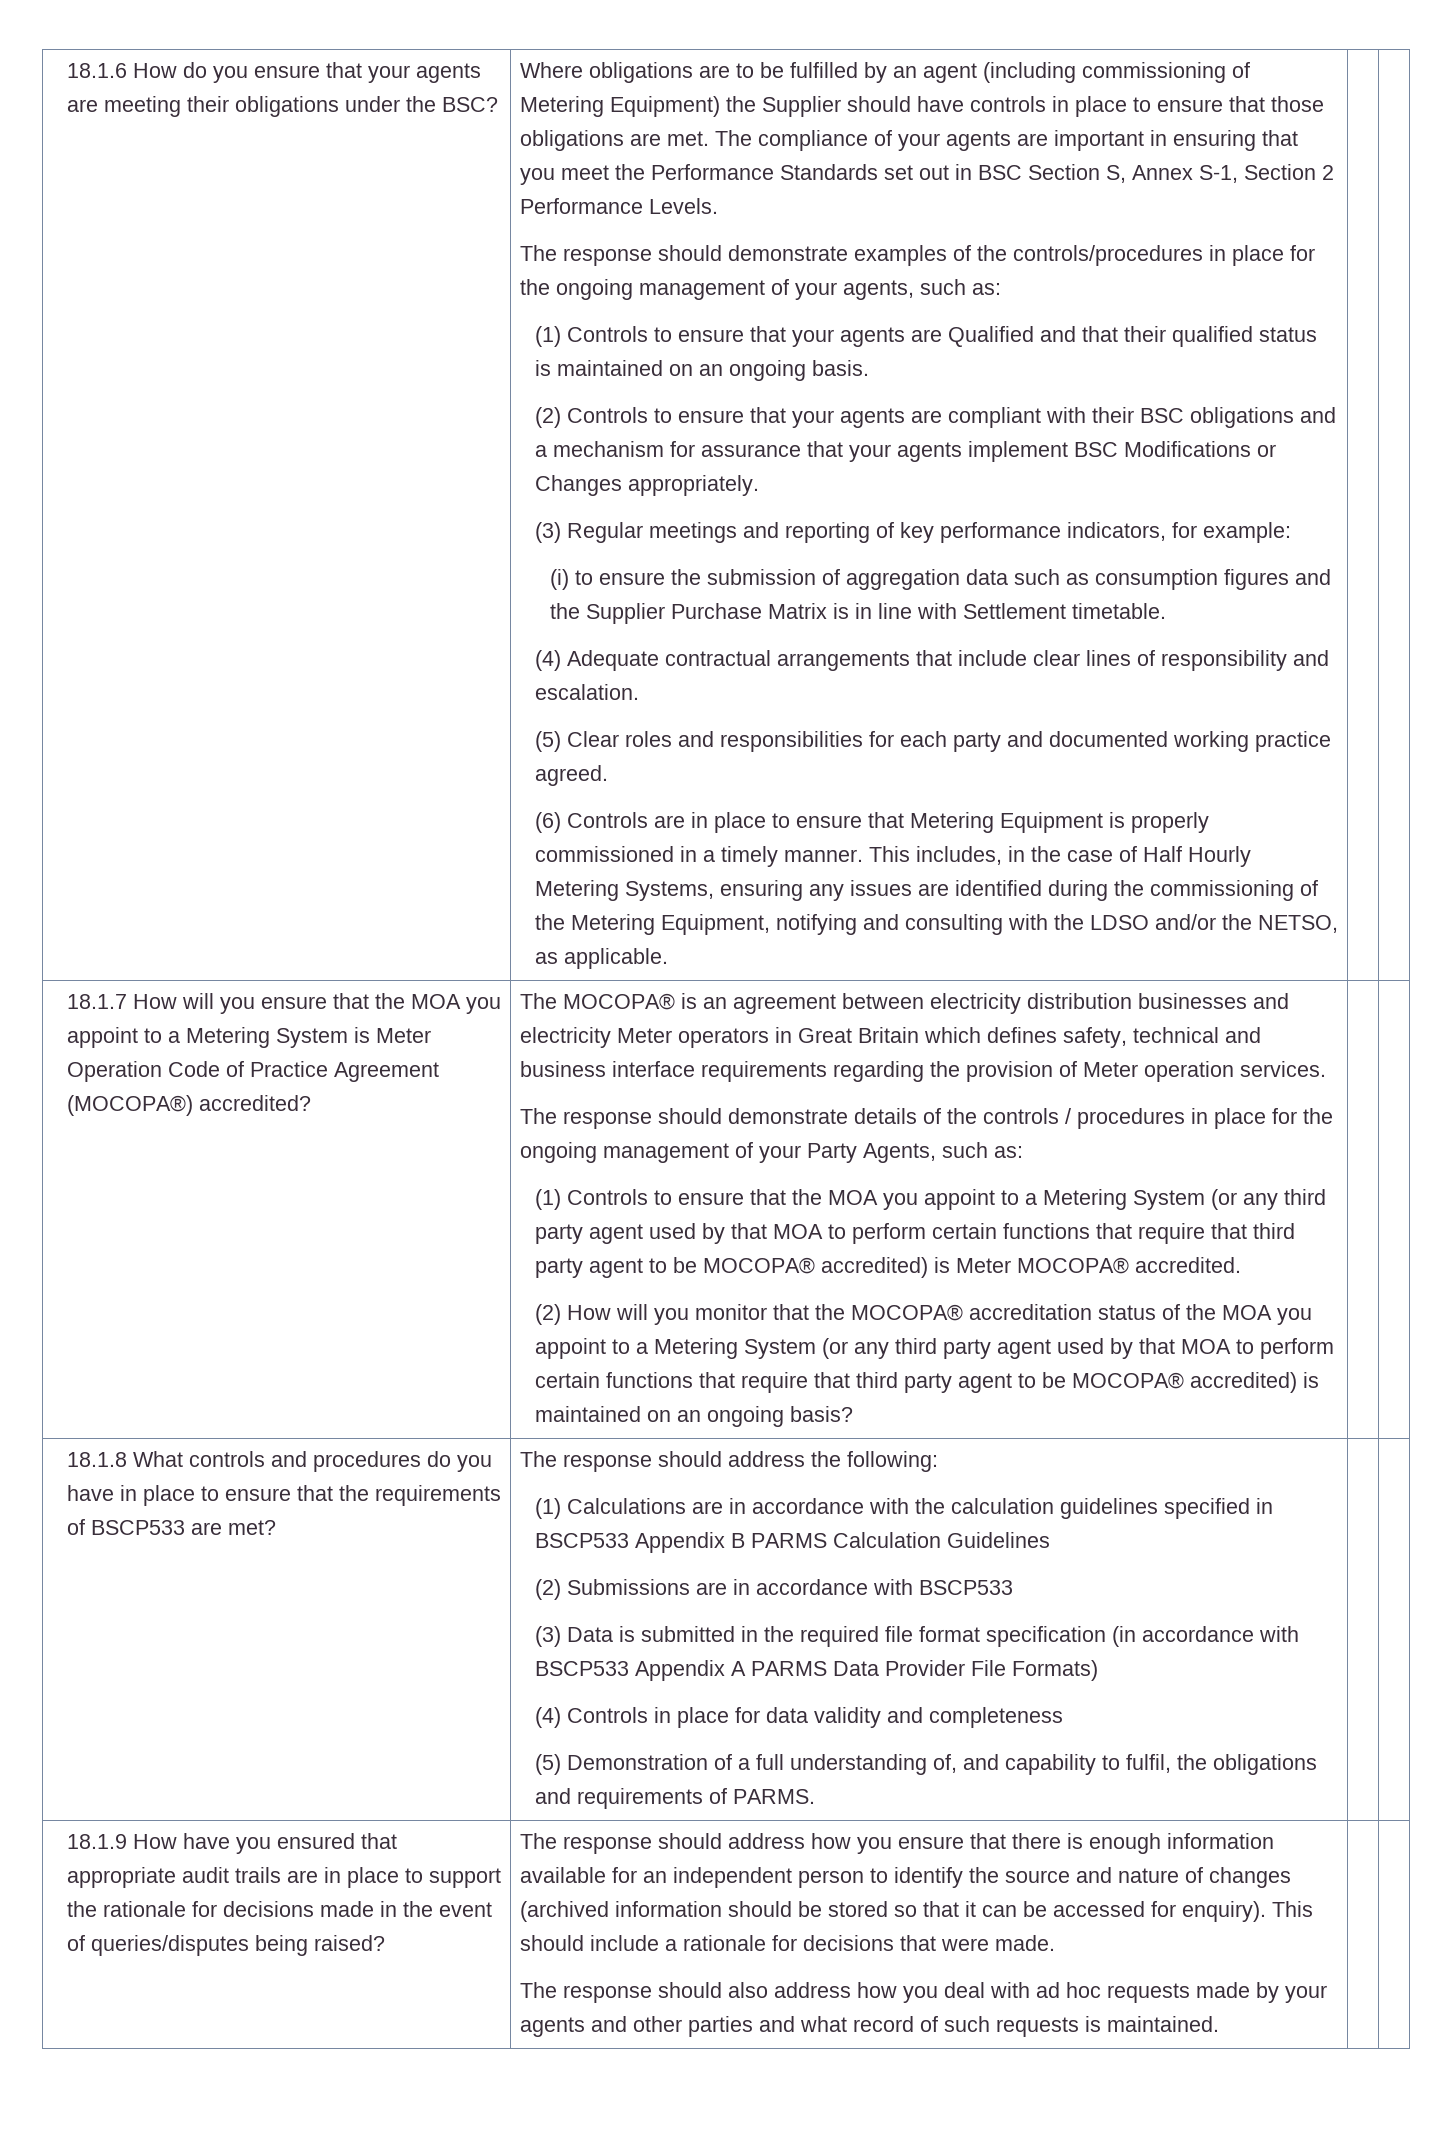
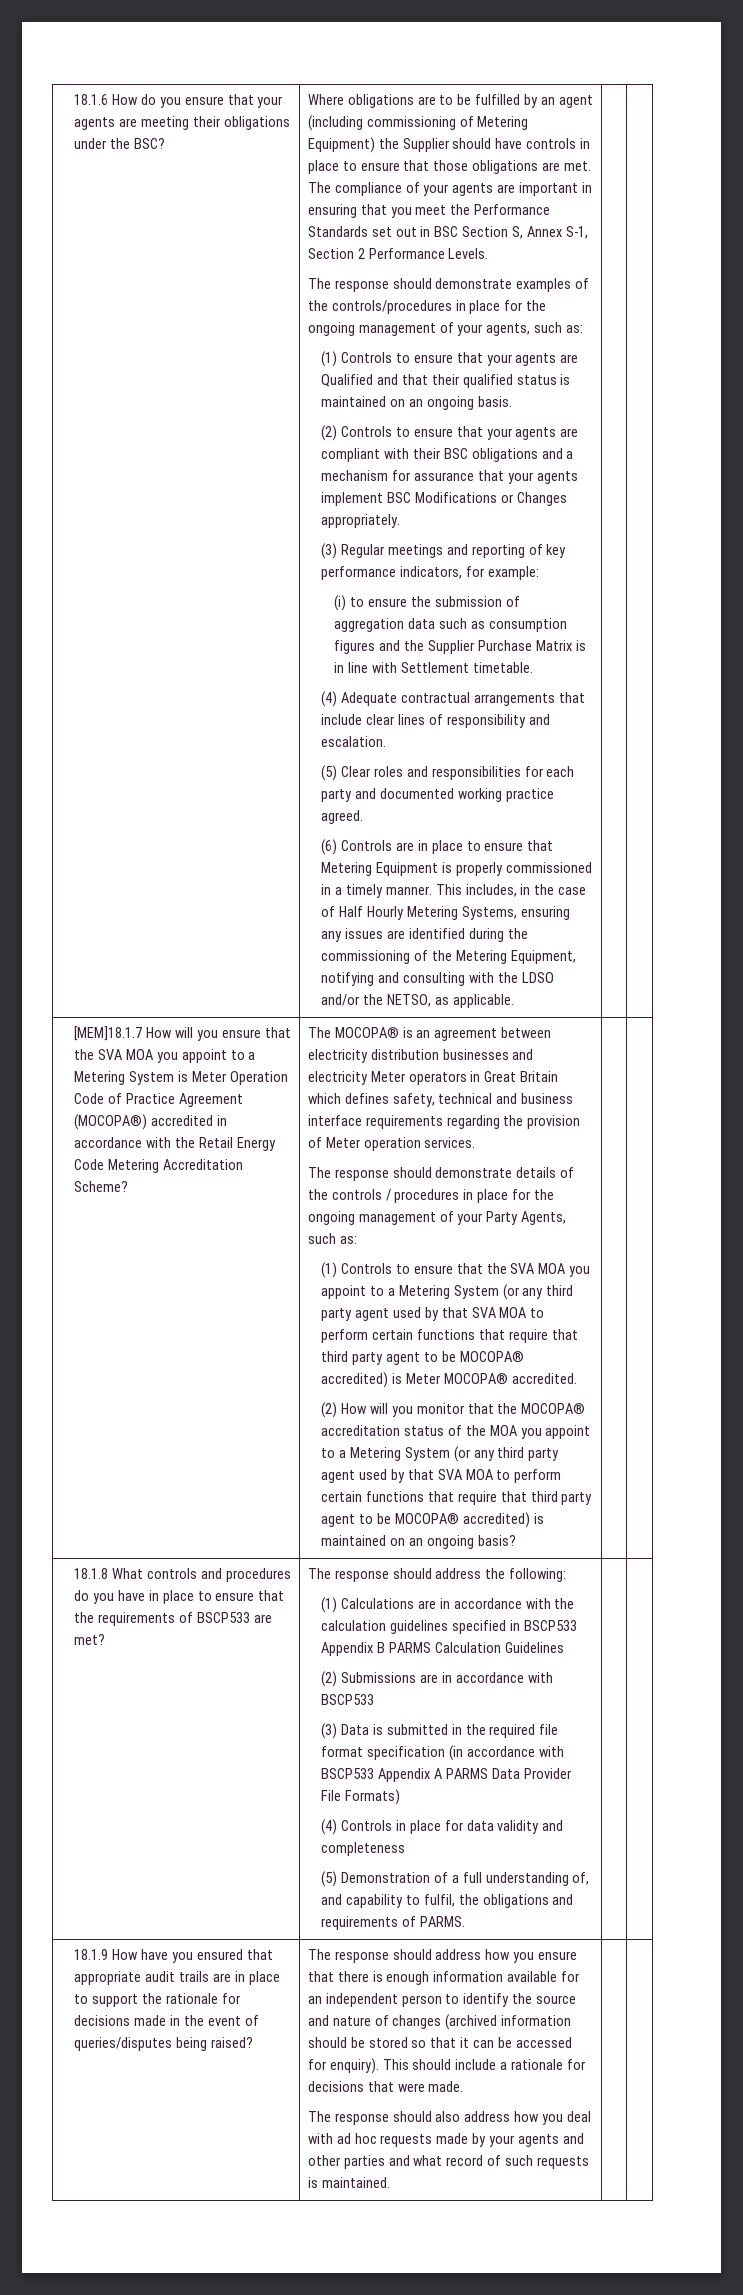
[66,994,127,1009] 18.1.7 -> [73,1026,142,1041] [MEM]18.1.7
(405, 1001) none -> [97,1049,123,1060] SVA
[198,1095,311,1111] accredited? -> [150,1115,227,1126] [73,1137,276,1151] [73,1159,243,1173] [73,1181,128,1192] accredited in accordance with the Retail Energy Code Metering Accreditation Scheme?
(822, 1197) none -> [510,1263,536,1274] SVA
(767, 1231) none -> [471,1307,497,1318] SVA
(1175, 1346) none -> [437,1469,463,1480] SVA

